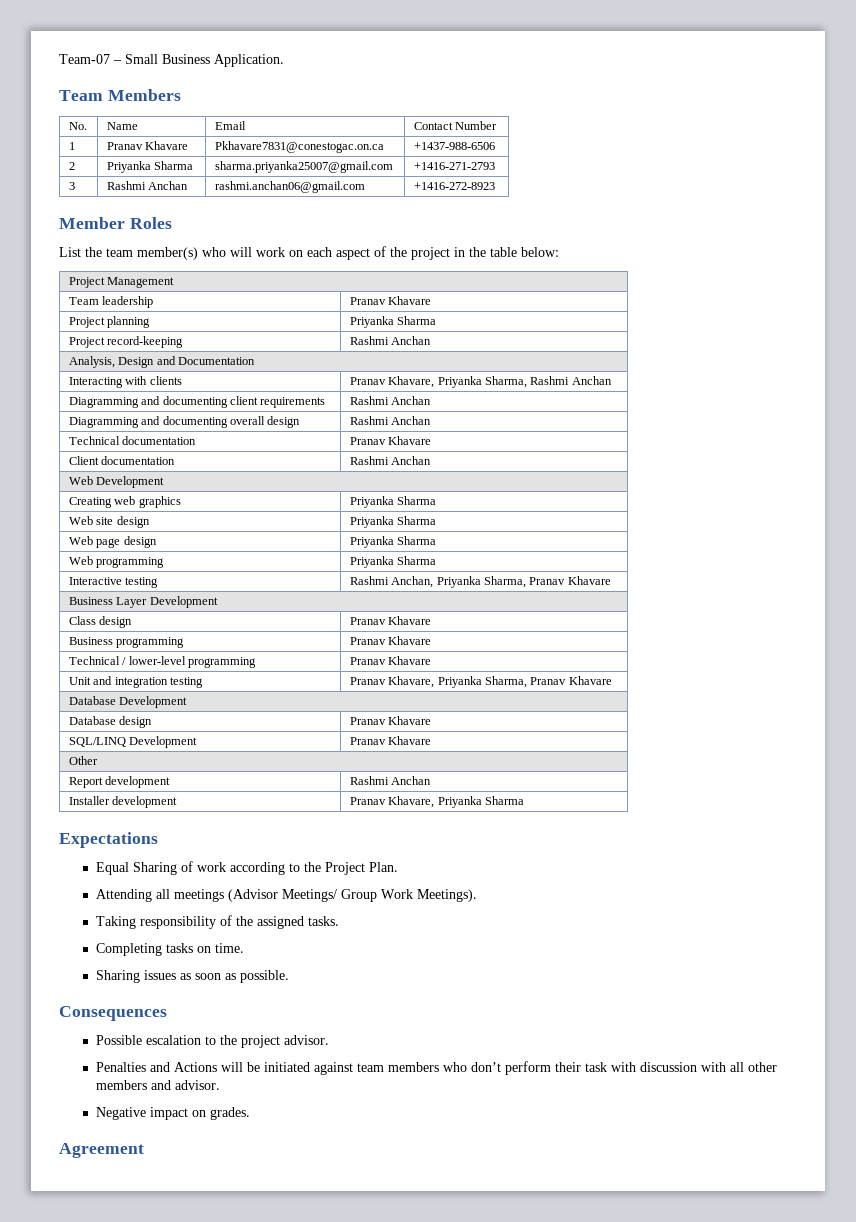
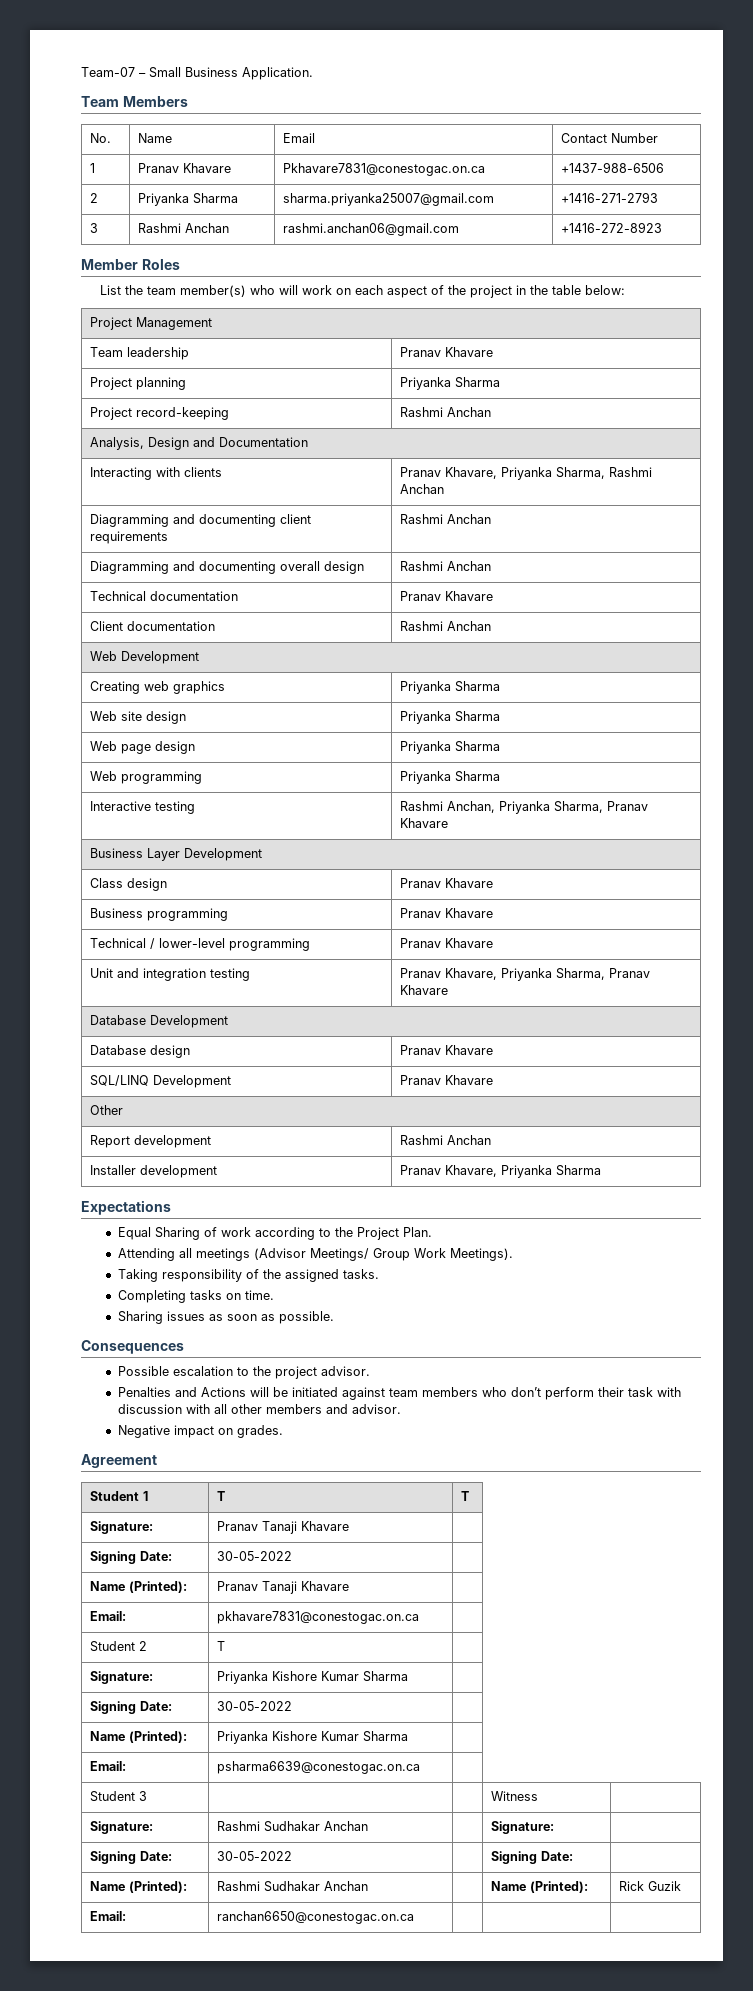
(144, 1150) none -> [90,1491,148,1501] [217,1491,226,1501] [461,1491,470,1501] [90,1521,154,1534] [217,1521,350,1534] [90,1551,173,1564] [217,1551,293,1561] [90,1581,188,1593] [217,1581,350,1594] [90,1611,127,1621] [217,1611,420,1624] [90,1641,148,1652] [217,1641,226,1651] [90,1671,154,1684] [217,1671,409,1684] [90,1701,173,1714] [217,1701,293,1711] [90,1731,188,1743] [217,1731,409,1744] [90,1761,127,1771] [217,1760,421,1774] [90,1791,148,1802] [491,1791,539,1801] [90,1821,154,1834] [217,1821,369,1832] [491,1821,555,1834] [90,1851,173,1864] [217,1851,293,1861] [491,1851,574,1864] [90,1881,188,1893] [217,1881,369,1892] [491,1881,589,1893] [619,1881,682,1891] [90,1911,127,1921] [217,1911,415,1924] // Student 1 | T | T // Signature: | Pranav Tanaji Khavare | // Signing Date: | 30-05-2022 | // Name (Printed): | Pranav Tanaji Khavare | // Email: | pkhavare7831@conestogac.on.ca | // Student 2 | T | // Signature: | Priyanka Kishore Kumar Sharma | // Signing Date: | 30-05-2022 | // Name (Printed): | Priyanka Kishore Kumar Sharma | // Email: | psharma6639@conestogac.on.ca | // Student 3 | | | Witness | // Signature: | Rashmi Sudhakar Anchan | | Signature: | // Signing Date: | 30-05-2022 | | Signing Date: | // Name (Printed): | Rashmi Sudhakar Anchan | | Name (Printed): | Rick Guzik // Email: | ranchan6650@conestogac.on.ca | | |

